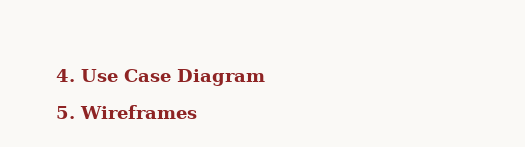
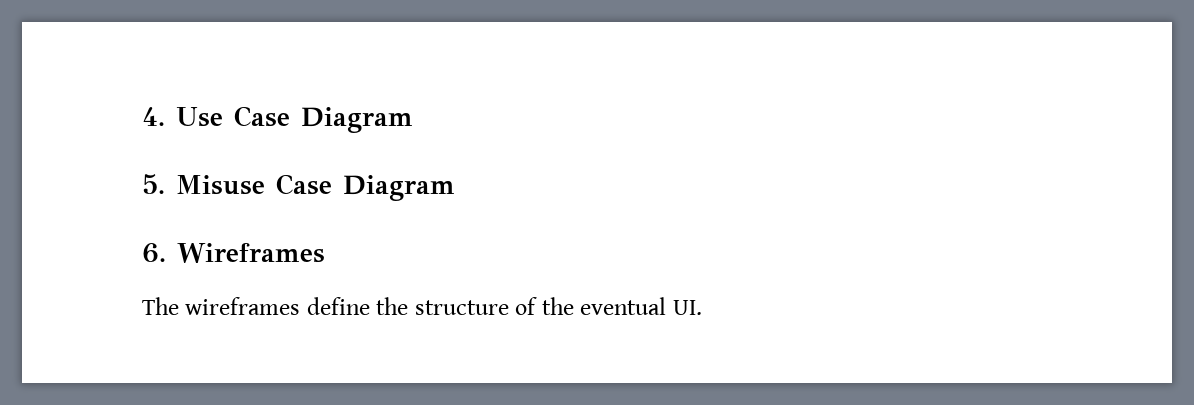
[80,105,197,119] Wireframes -> [176,174,455,201] [142,243,325,263] [142,297,702,315] Misuse Case Diagram // 6. Wireframes // The wireframes define the structure of the eventual UI.

